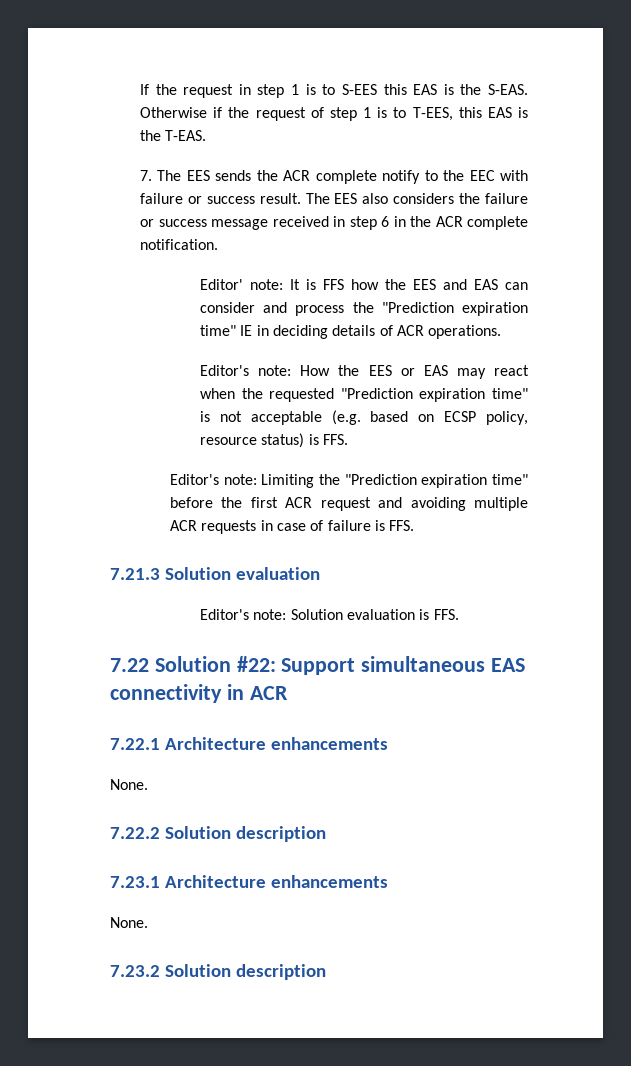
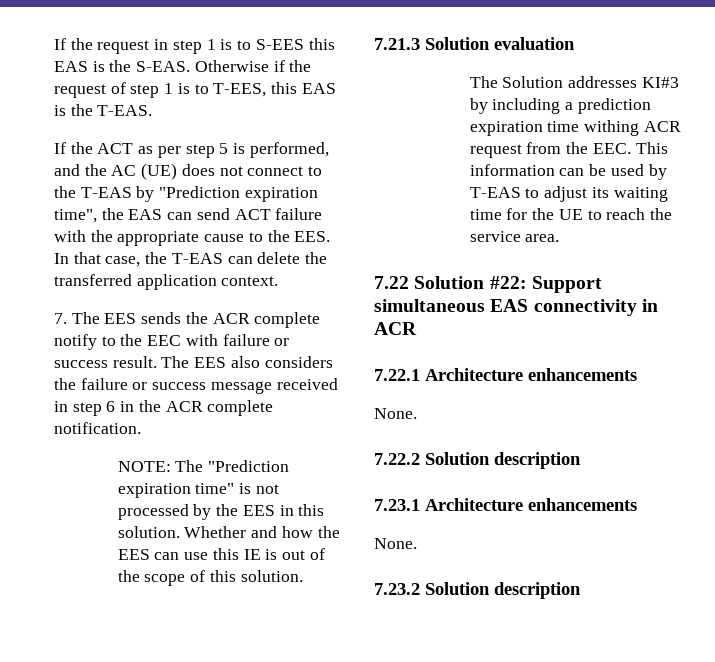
(207, 135) none -> [54,142,329,158] [54,163,323,180] [54,186,318,202] [54,208,323,223] [54,230,331,246] [54,252,328,267] [54,274,279,290] // If the ACT as per step 5 is performed, and the AC (UE) does not connect to the T-EAS by "Prediction expiration time", the EAS can send ACT failure with the appropriate cause to the EES. In that case, the T-EAS can delete the transferred application context.
[200,279,528,290] [200,302,529,316] [200,325,502,339] [200,365,529,379] [200,388,335,402] Editor' note: It is FFS how the EES and EAS can consider and process the "Prediction expiration time" IE in deciding details of ACR operations. // Editor's note: How the EES or EAS may react when the requested -> [117,460,204,472] NOTE: The
[250,410,528,425] [200,433,348,448] [170,474,528,488] [170,497,528,511] [170,520,415,534] [110,567,320,580] [200,609,459,620] acceptable (e.g. based on ECSP policy, resource status) is FFS. // Editor's note: Limiting the "Prediction expiration time" before the first ACR request and avoiding multiple ACR requests in case of failure is FFS. // 7.21.3 Solution evaluation // Editor's note: Solution evaluation is FFS. -> [117,504,325,520] [117,526,340,538] [117,548,325,560] [117,570,303,586] [374,37,575,50] [469,76,679,88] [469,98,651,114] [469,120,681,136] [469,142,668,158] [469,164,667,180] [469,186,668,202] [469,208,673,220] [469,231,560,242] processed by the EES in this solution. Whether and how the EES can use this IE is out of the scope of this solution. // 7.21.3 Solution evaluation // The Solution addresses KI#3 by including a prediction expiration time withing ACR request from the EEC. This information can be used by T-EAS to adjust its waiting time for the UE to reach the service area.

